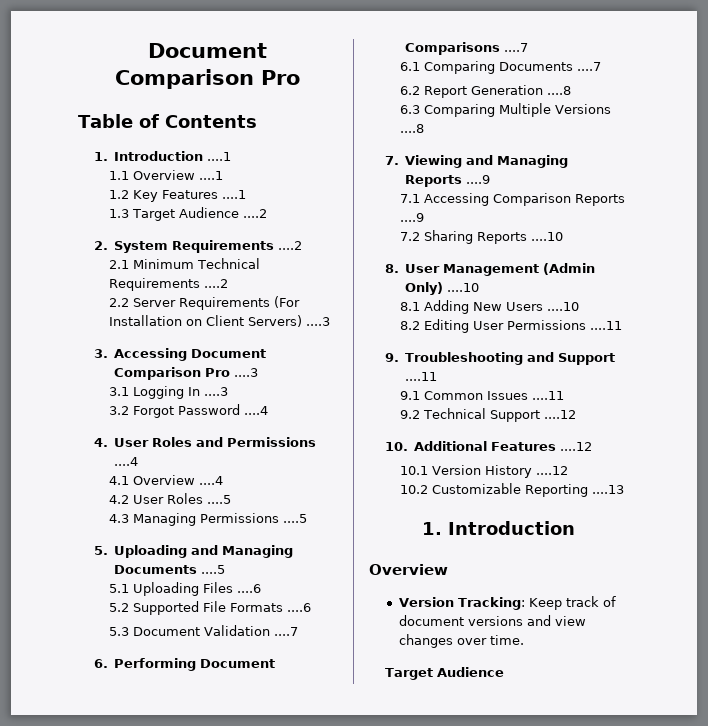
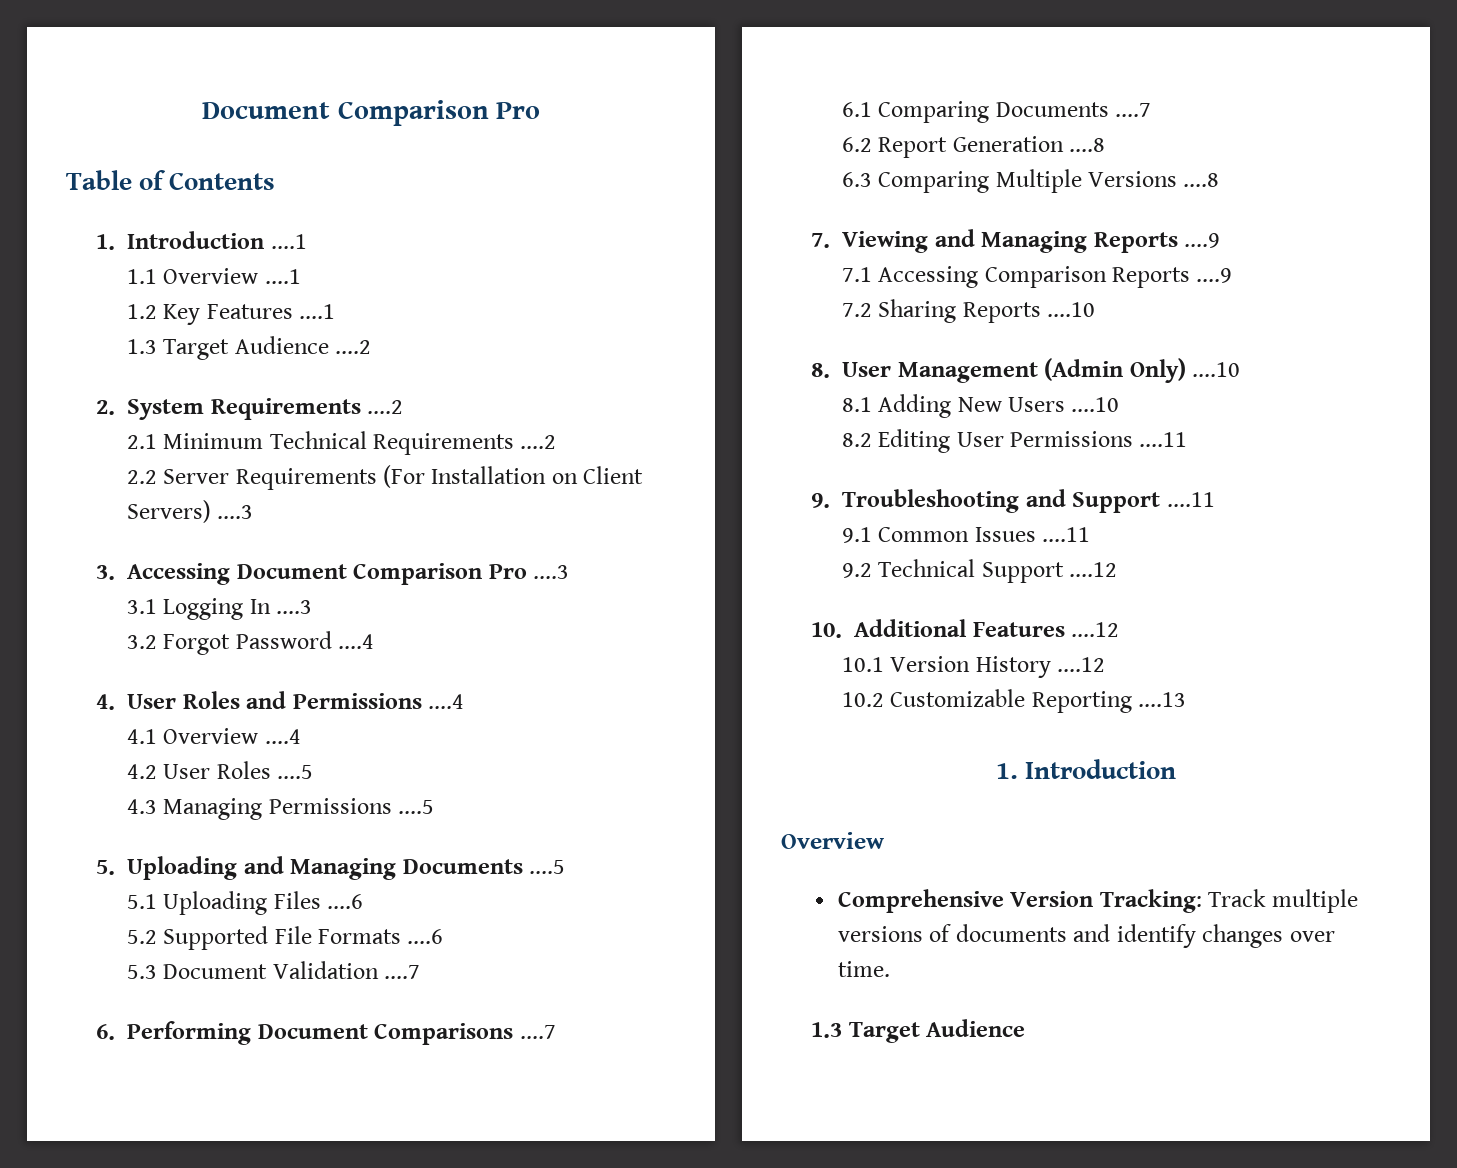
(448, 569) none -> [837,889,1004,913] Comprehensive
[528,596,616,610] [398,615,586,626] Keep track of document versions and view -> [1208,889,1358,913] [837,924,1196,948] Track multiple versions of documents and identify
(524, 640) none -> [811,1022,843,1038] 1.3

